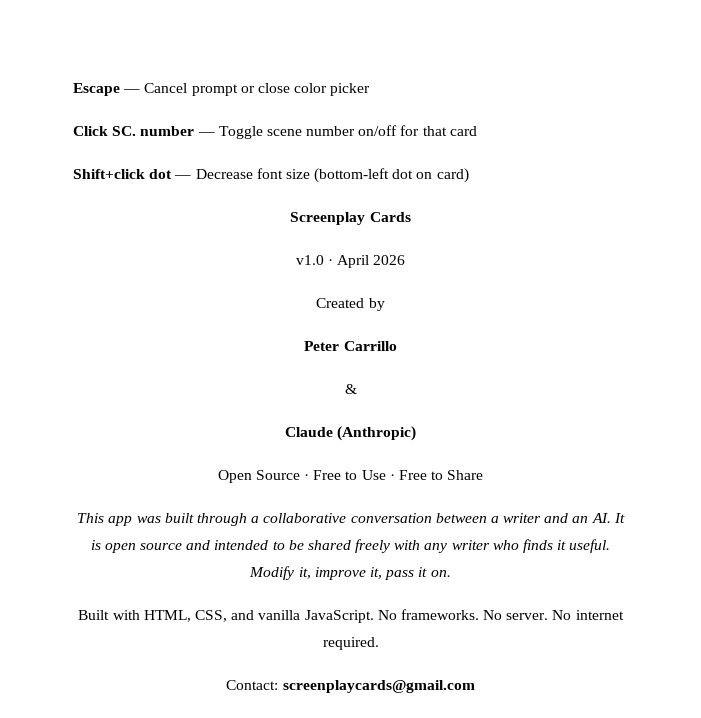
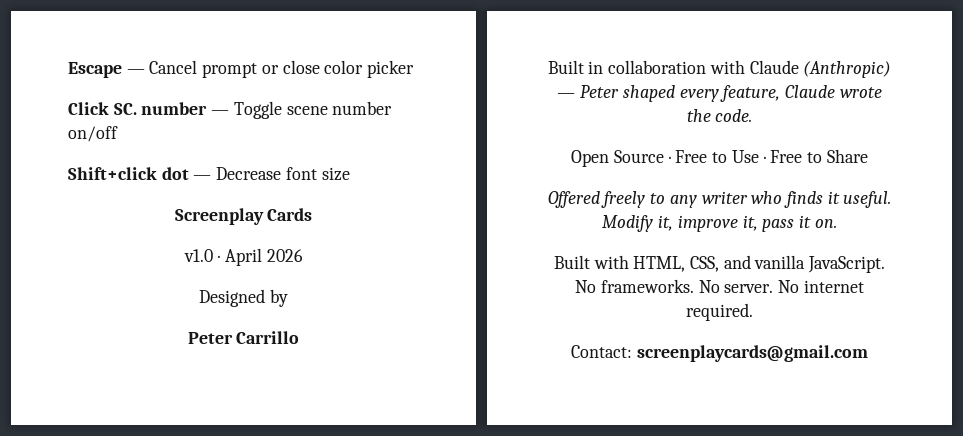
[400,125,477,136] for that card -> (118, 134) none
[314,168,469,183] (bottom-left dot on card) -> (350, 174) none
[316,298,365,308] Created -> [199,289,266,307] Designed
[344,384,357,394] [284,426,417,441] & // Claude (Anthropic) -> [547,60,892,78] [557,85,882,102] [686,109,753,122] Built in collaboration with Claude (Anthropic) — Peter shaped every feature, Claude wrote the code.
[77,513,625,526] [90,539,421,553] This app was built through a collaborative conversation between a writer and an AI. It is open source and intended to be shared freely with -> [547,191,666,208] Offered freely to

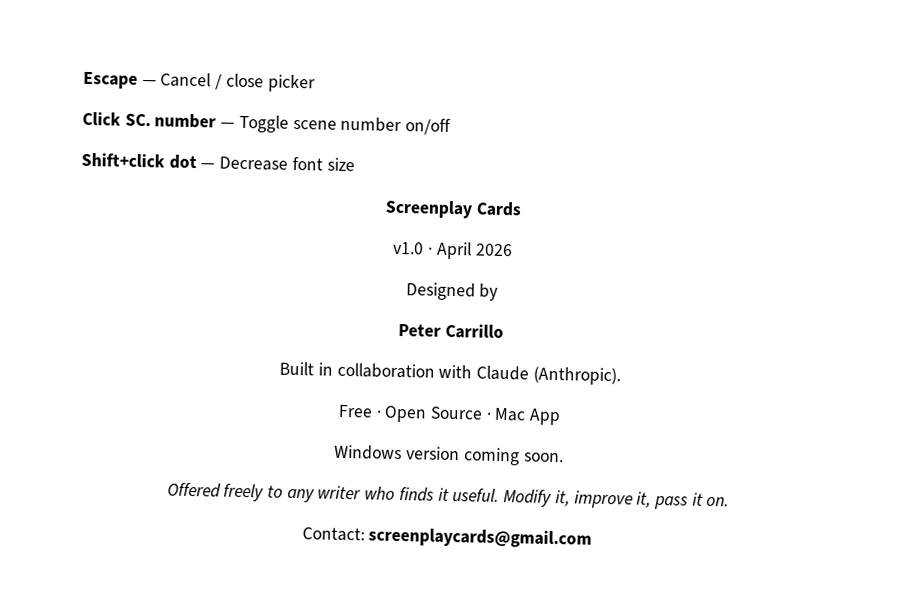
[202,60,364,78] prompt or close color -> [215,73,264,90] / close
[803,61,892,78] [557,85,882,102] [686,109,753,122] [571,149,868,167] (Anthropic) — Peter shaped every feature, Claude wrote the code. // Open Source · Free to Use · Free to Share -> [532,366,621,386] [337,404,562,426] [334,444,564,466] (Anthropic). // Free · Open Source · Mac App // Windows version coming soon.
[553,255,886,273] [575,279,864,293] [686,303,753,321] // Built with HTML, CSS, and vanilla JavaScript. No frameworks. No server. No internet required. -> (730, 501) none

